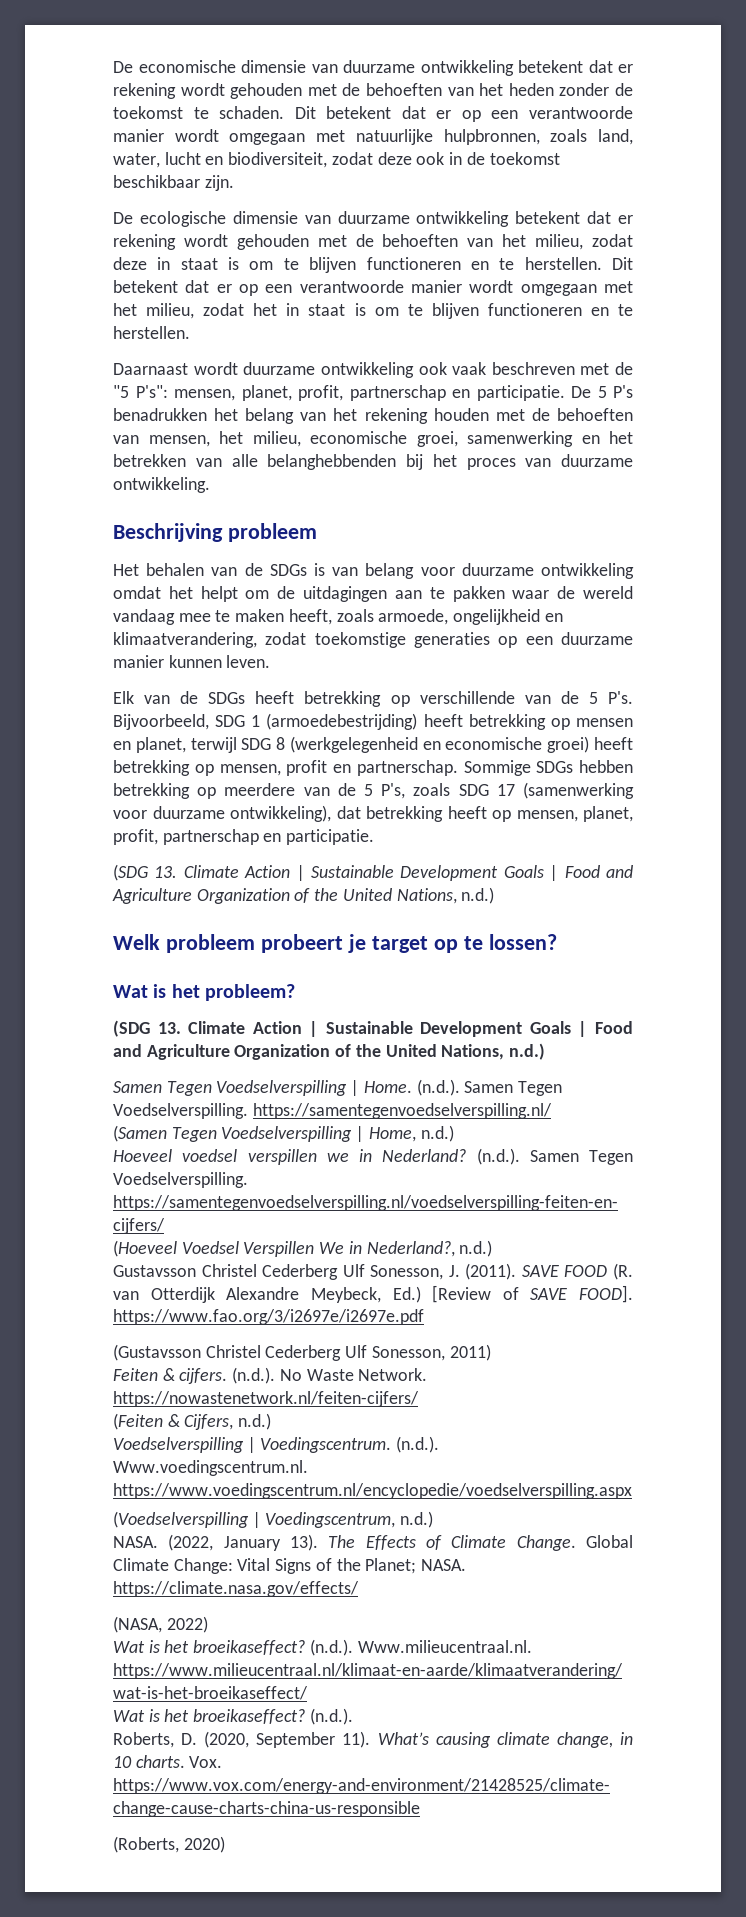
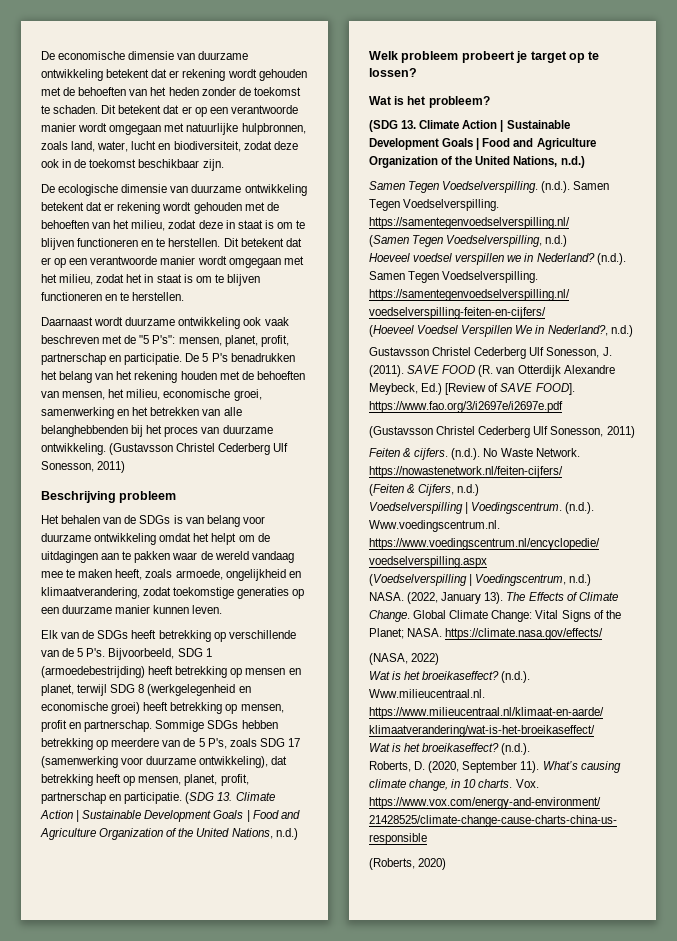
(210, 485) none -> [109,443,289,455] [41,461,126,473] (Gustavsson Christel Cederberg Ulf Sonesson, 2011)
(375, 837) // -> (183, 798) none
[216,1080,412,1096] Voedselverspilling | Home. -> [442,181,539,193] Voedselverspilling.
[221,1126,416,1142] Voedselverspilling | Home, -> [446,235,543,247] Voedselverspilling,

